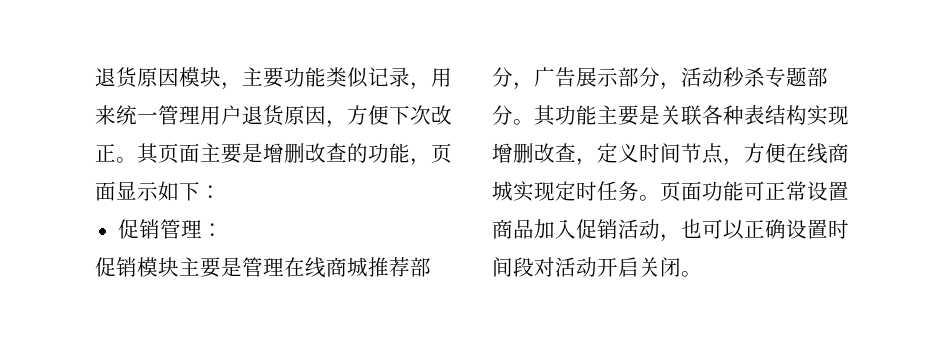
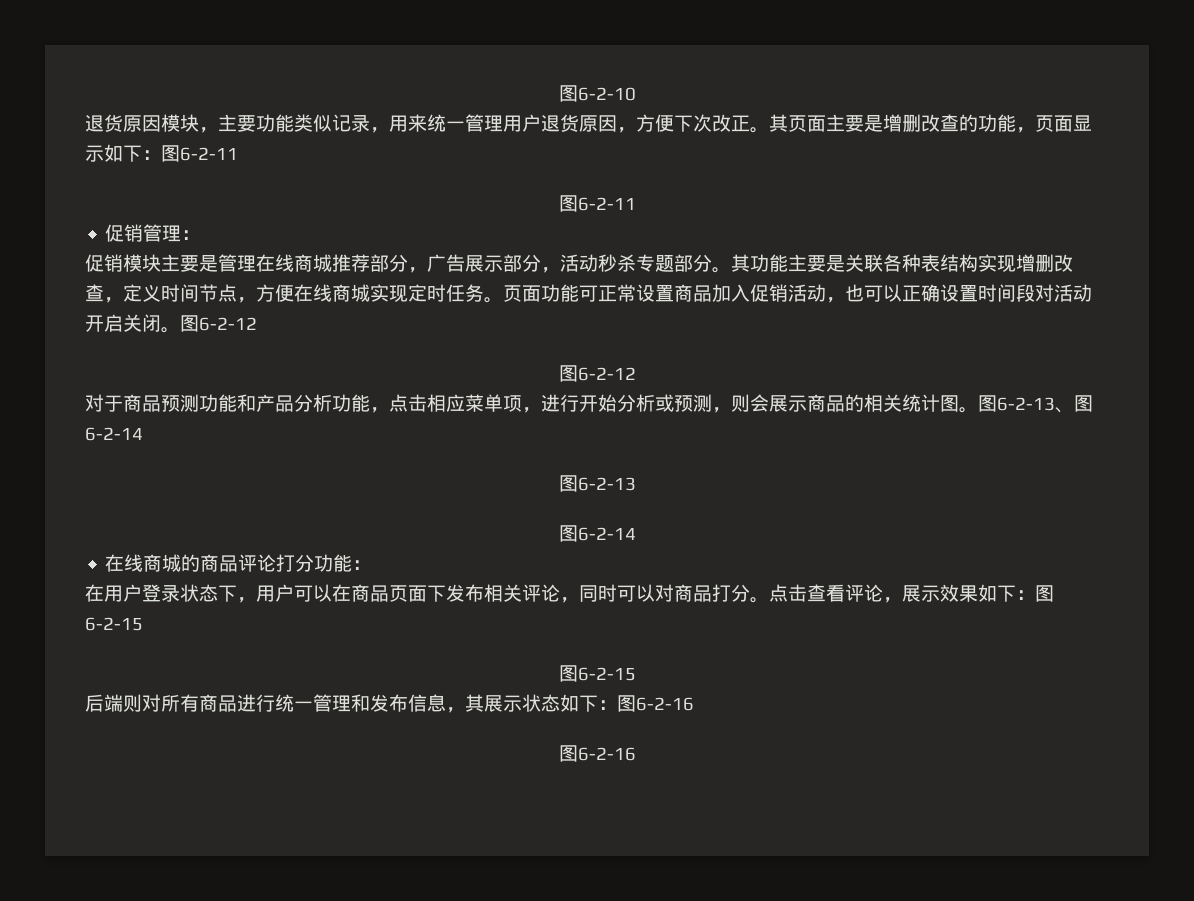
(95, 77) none -> [558,85,636,102] 图6-2-10 //
(221, 192) none -> [161,145,238,162] [558,195,636,212] 图6-2-11 // 图6-2-11
(702, 274) none -> [180,315,257,332] [558,365,636,382] [85,394,1093,413] [85,427,143,441] [558,475,636,492] [558,525,636,542] [105,554,372,572] [85,584,1054,603] [85,617,143,631] [558,665,636,682] [85,694,694,713] [558,745,636,762] 图6-2-12 // 图6-2-12 // 对于商品预测功能和产品分析功能，点击相应菜单项，进行开始分析或预测，则会展示商品的相关统计图。图6-2-13、图6-2-14 // 图6-2-13 // 图6-2-14 // 在线商城的商品评论打分功能： // 在用户登录状态下，用户可以在商品页面下发布相关评论，同时可以对商品打分。点击查看评论，展示效果如下：图6-2-15 // 图6-2-15 // 后端则对所有商品进行统一管理和发布信息，其展示状态如下：图6-2-16 // 图6-2-16

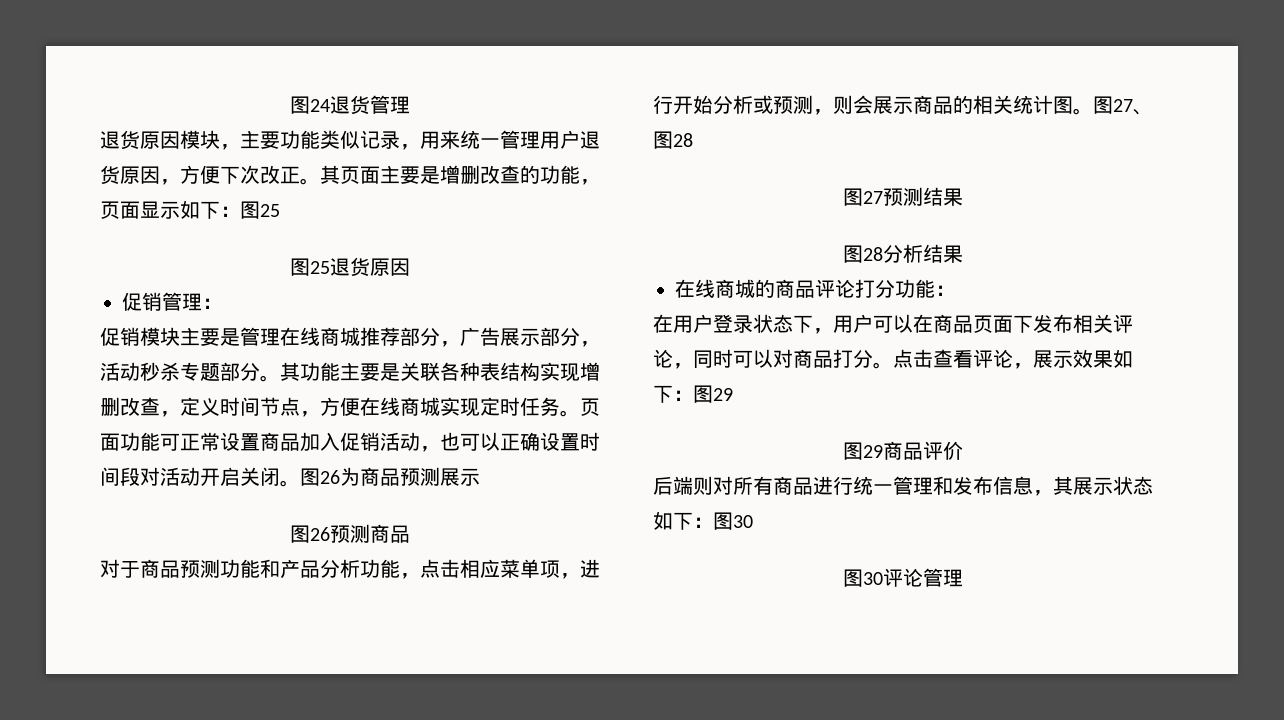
[558,85,636,102] 图6-2-10 -> [290,95,410,115] 图24退货管理
[180,147,238,161] [558,195,636,212] 6-2-11 // 图6-2-11 -> [260,204,280,217] [290,257,410,277] 25 // 图25退货原因
[199,317,257,331] [558,365,636,382] 6-2-12 // 图6-2-12 -> [320,467,480,486] [290,524,410,543] 26为商品预测展示 // 图26预测商品
[997,395,1093,413] [85,427,143,441] [558,475,636,492] [558,525,636,542] 6-2-13、图6-2-14 // 图6-2-13 // 图6-2-14 -> [1113,99,1153,115] [653,131,693,149] [843,187,963,206] [843,244,963,263] 27、图28 // 图27预测结果 // 图28分析结果
[85,617,143,631] [558,665,636,682] 6-2-15 // 图6-2-15 -> [713,388,733,401] [843,441,963,460] 29 // 图29商品评价
[636,697,694,711] [558,745,636,762] 6-2-16 // 图6-2-16 -> [733,515,753,528] [843,568,963,587] 30 // 图30评论管理

